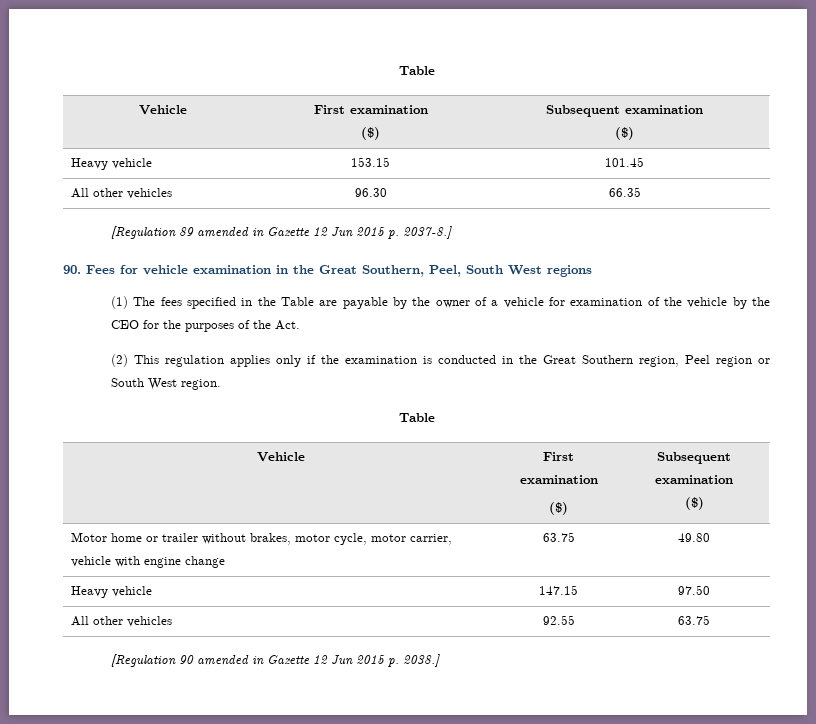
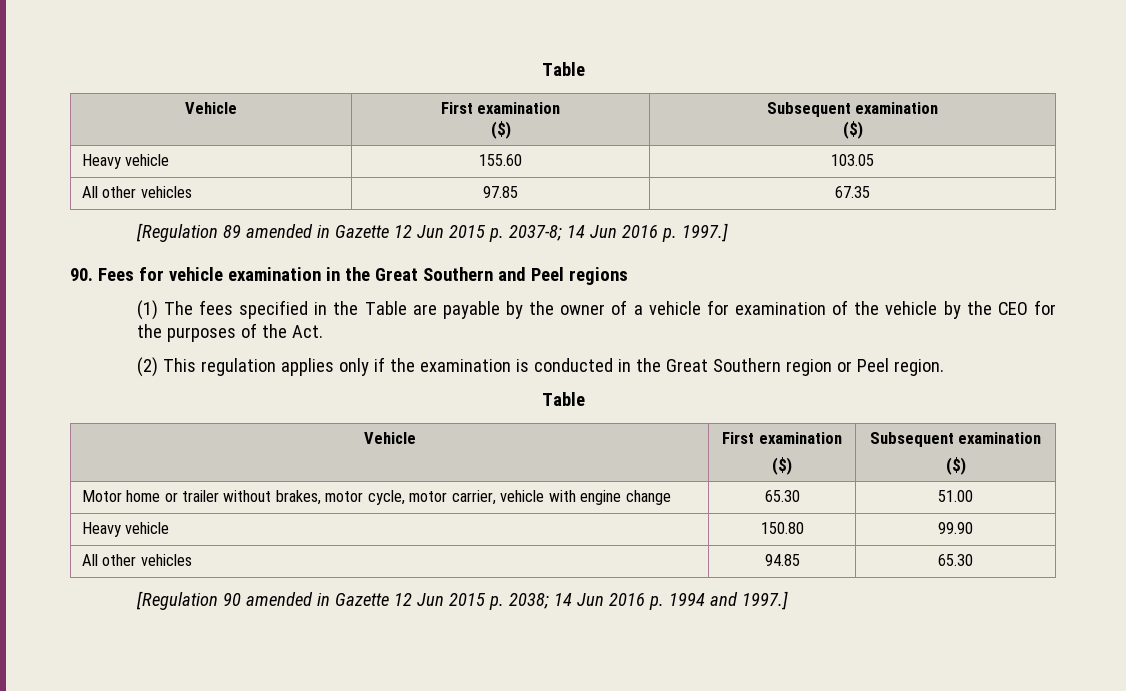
[351,157,390,167] [605,157,644,167] [70,188,172,199] [354,188,387,197] [608,187,641,197] 153.15 | 101.45 // All other vehicles | 96.30 | 66.35 -> [479,154,522,166] [831,154,874,166] [81,186,192,198] [483,186,518,198] [835,186,870,198] 155.60 | 103.05 // All other vehicles | 97.85 | 67.35
[403,226,453,239] 2037-8.] -> [508,223,728,242] 2037-8; 14 Jun 2016 p. 1997.]
[362,265,542,277] Southern, Peel, South West -> [422,267,564,281] Southern and Peel
[639,355,770,367] [111,378,178,390] region, Peel region or South West -> [785,358,889,376] region or Peel
[542,532,575,542] [678,533,710,542] [70,586,152,598] [539,585,578,595] [678,585,710,595] [70,616,172,627] [542,615,575,625] [678,615,710,625] 63.75 | 49.80 // Heavy vehicle | 147.15 | 97.50 // All other vehicles | 92.55 | 63.75 -> [764,490,800,502] [938,490,973,502] [81,522,170,537] [760,522,804,534] [938,522,973,534] [81,554,192,566] [764,554,800,566] [938,554,973,566] 65.30 | 51.00 // Heavy vehicle | 150.80 | 99.90 // All other vehicles | 94.85 | 65.30
[403,654,441,667] 2038.] -> [508,591,788,610] 2038; 14 Jun 2016 p. 1994 and 1997.]

